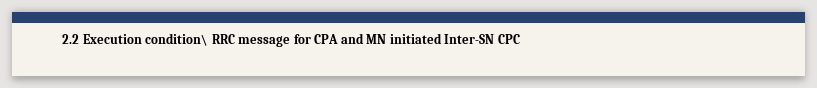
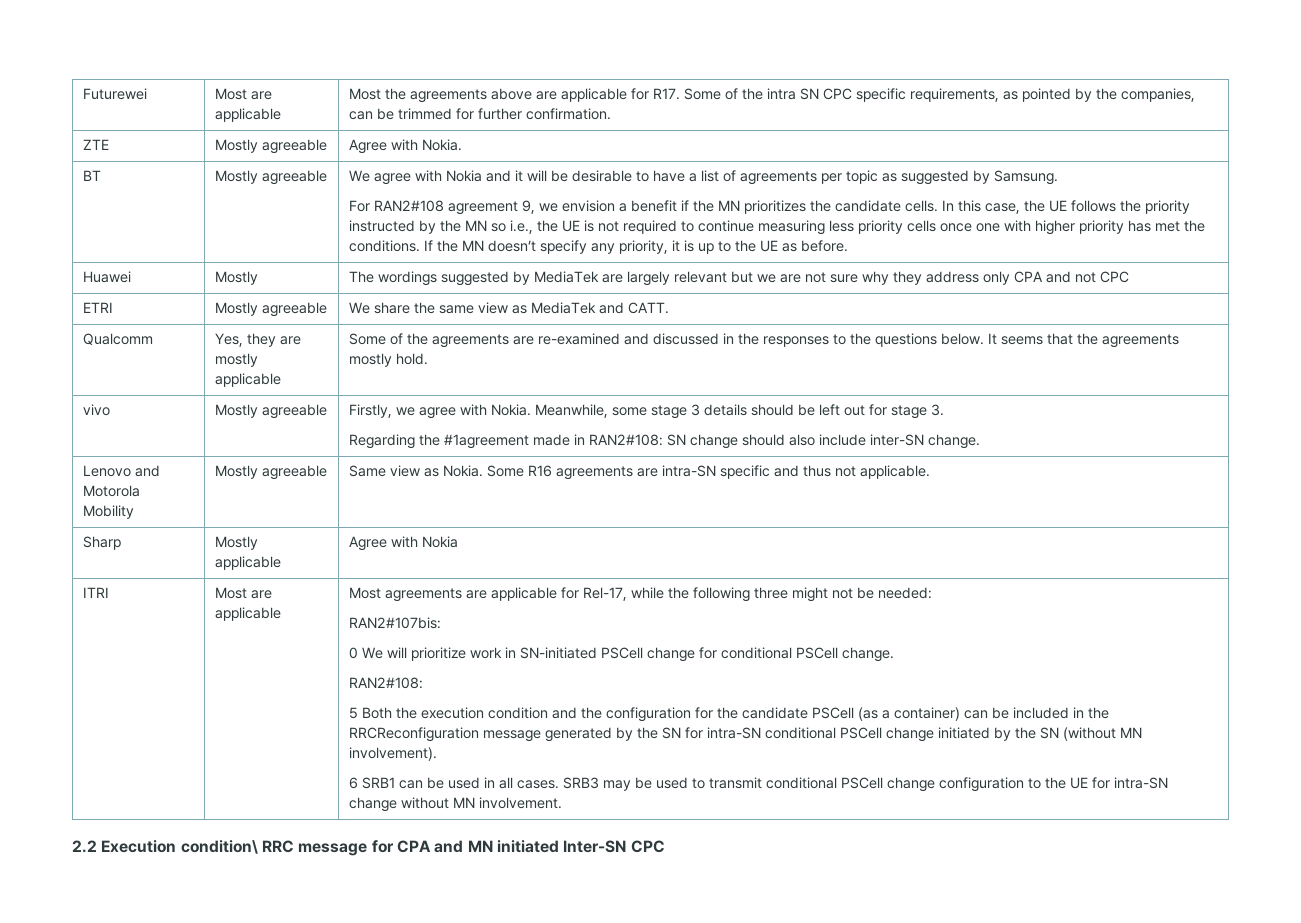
(62, 39) none -> [83,88,148,100] [215,88,273,100] [215,108,282,122] [349,88,1196,103] [349,108,612,120] [83,139,110,150] [215,139,328,154] [349,139,463,154] [83,170,102,181] [215,170,328,185] [349,170,1059,185] [349,200,1191,215] [349,220,1206,235] [349,240,849,254] [83,271,132,283] [215,271,259,285] [349,271,1130,286] [83,302,114,313] [215,302,328,317] [349,302,670,314] [83,333,154,345] [215,333,302,347] [215,353,259,367] [215,373,282,387] [349,333,1180,348] [349,353,429,367] [83,404,111,416] [215,404,328,419] [349,404,945,419] [349,434,981,449] [83,465,161,477] [83,485,141,497] [83,505,135,519] [215,465,328,480] [349,465,931,480] [83,536,122,550] [215,536,259,550] [215,556,282,570] [349,536,459,551] [83,587,110,598] [215,587,273,599] [215,607,282,621] [349,587,933,602] [349,617,442,629] [349,647,895,662] [349,677,424,689] [349,707,1110,722] [349,727,1143,742] [349,747,438,761] [349,777,1169,792] [349,797,563,812] Futurewei | Most are applicable | Most the agreements above are applicable for R17. Some of the intra SN CPC specific requirements, as pointed by the companies, can be trimmed for further confirmation. // ZTE | Mostly agreeable | Agree with Nokia. // BT | Mostly agreeable | We agree with Nokia and it will be desirable to have a list of agreements per topic as suggested by Samsung. // For RAN2#108 agreement 9, we envision a benefit if the MN prioritizes the candidate cells. In this case, the UE follows the priority instructed by the MN so i.e., the UE is not required to continue measuring less priority cells once one with higher priority has met the conditions. If the MN doesn’t specify any priority, it is up to the UE as before. // Huawei | Mostly | The wordings suggested by MediaTek are largely relevant but we are not sure why they address only CPA and not CPC // ETRI | Mostly agreeable | We share the same view as MediaTek and CATT. // Qualcomm | Yes, they are mostly applicable | Some of the agreements are re-examined and discussed in the responses to the questions below. It seems that the agreements mostly hold. // vivo | Mostly agreeable | Firstly, we agree with Nokia. Meanwhile, some stage 3 details should be left out for stage 3. // Regarding the #1agreement made in RAN2#108: SN change should also include inter-SN change. // Lenovo and Motorola Mobility | Mostly agreeable | Same view as Nokia. Some R16 agreements are intra-SN specific and thus not applicable. // Sharp | Mostly applicable | Agree with Nokia // ITRI | Most are applicable | Most agreements are applicable for Rel-17, while the following three might not be needed: // RAN2#107bis: // 0 We will prioritize work in SN-initiated PSCell change for conditional PSCell change. // RAN2#108: // 5 Both the execution condition and the configuration for the candidate PSCell (as a container) can be included in the RRCReconfiguration message generated by the SN for intra-SN conditional PSCell change initiated by the SN (without MN involvement). // 6 SRB1 can be used in all cases. SRB3 may be used to transmit conditional PSCell change configuration to the UE for intra-SN change without MN involvement. //

